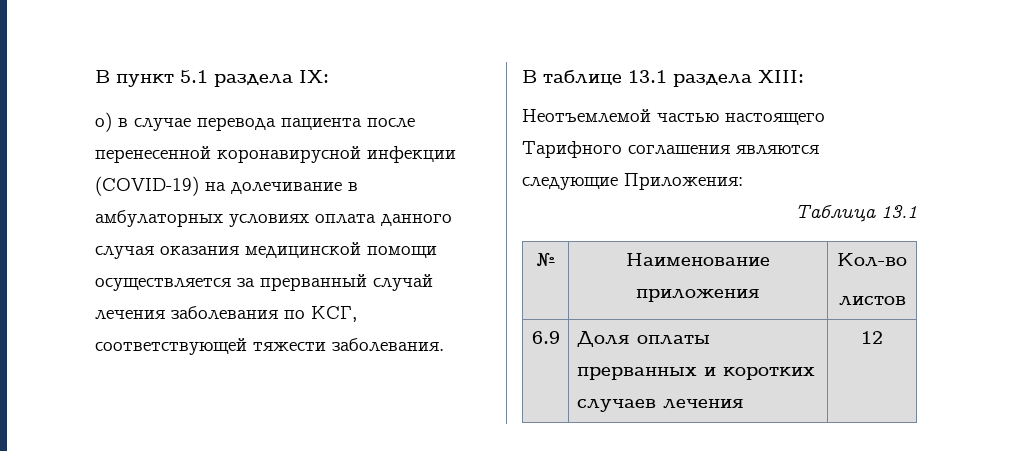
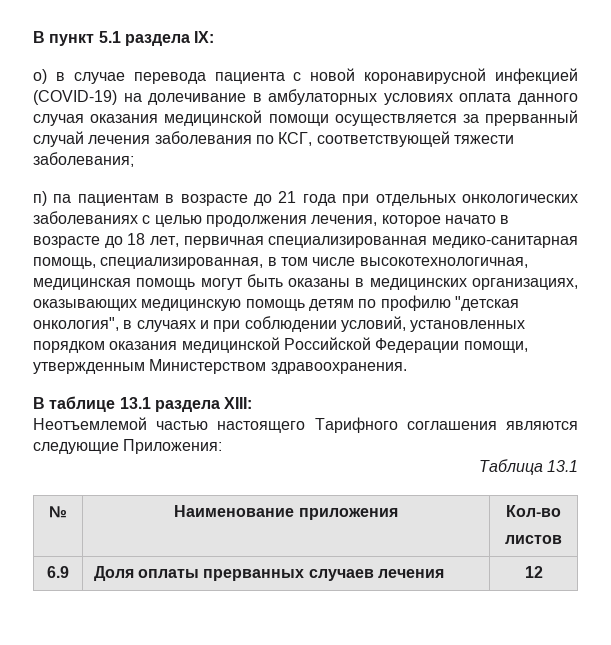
[367,118,415,128] [95,146,456,163] после перенесенной коронавирусной инфекции -> [293,68,578,84] с новой коронавирусной инфекцией
[332,338,444,352] заболевания. -> [33,152,134,167] [33,191,579,206] [33,211,510,227] [33,233,578,248] [33,257,528,269] [33,274,578,290] [33,295,519,311] [33,316,526,332] [33,337,528,353] [33,359,407,374] заболевания; // п) па пациентам в возрасте до 21 года при отдельных онкологических заболеваниях с целью продолжения лечения, которое начато в возрасте до 18 лет, первичная специализированная медико-санитарная помощь, специализированная, в том числе высокотехнологичная, медицинская помощь могут быть оказаны в медицинских организациях, оказывающих медицинскую помощь детям по профилю "детская онкология", в случаях и при соблюдении условий, установленных порядком оказания медицинской Российской Федерации помощи, утвержденным Министерством здравоохранения.
[703,367,815,380] и коротких -> (305, 575) none

